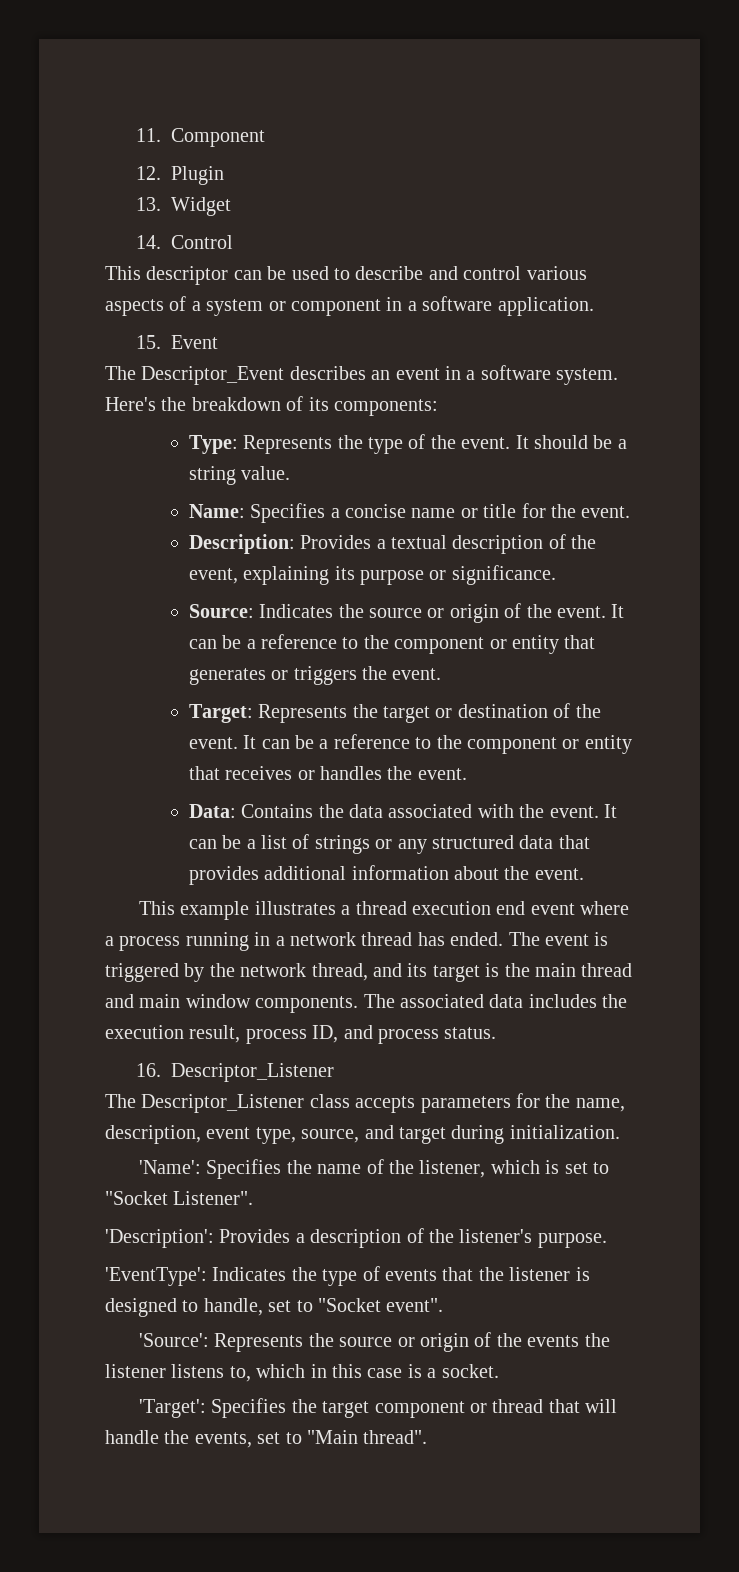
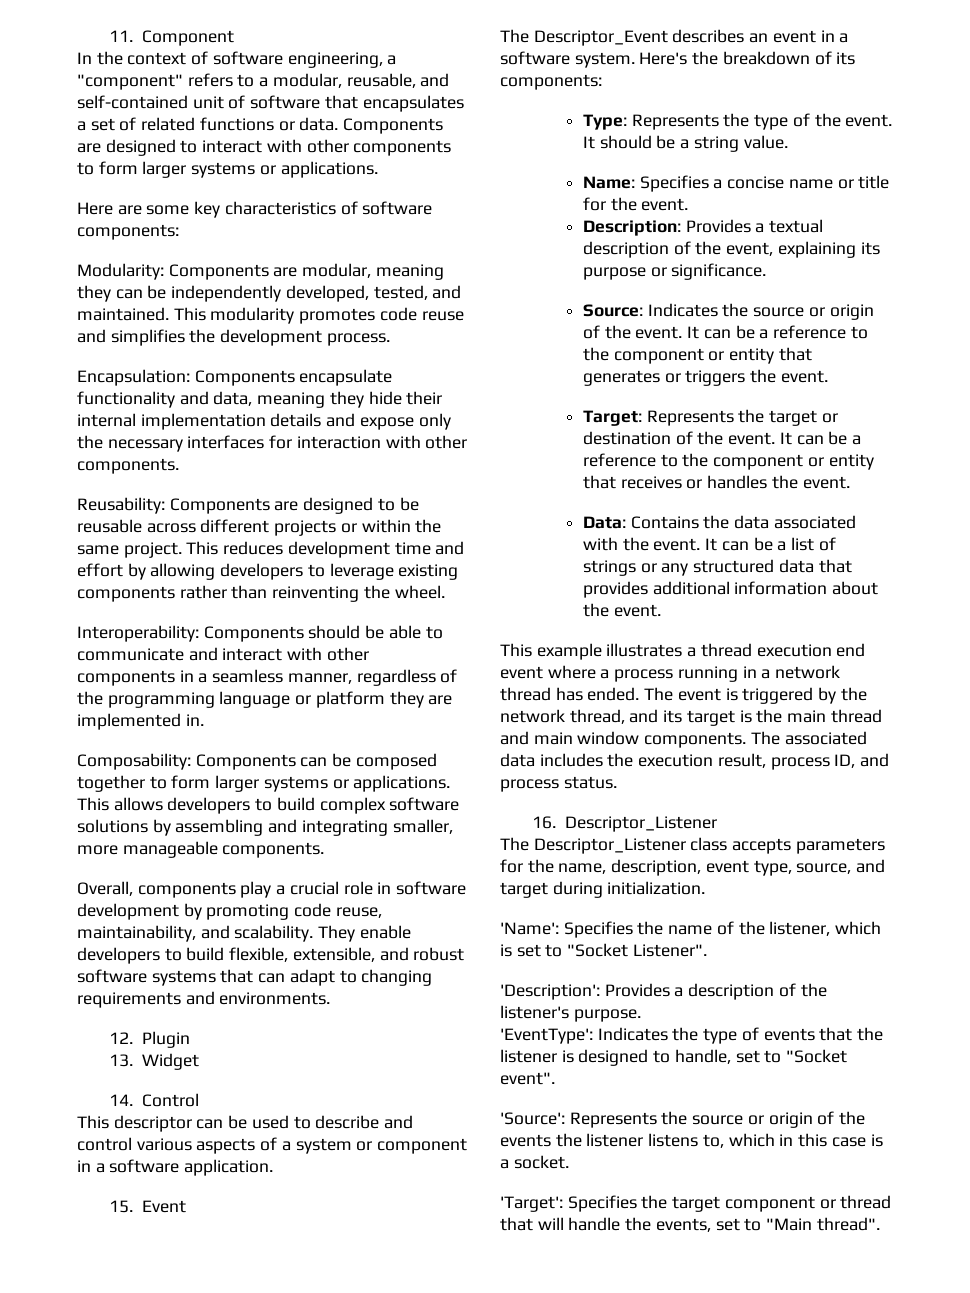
(265, 137) none -> [77,51,397,68] [77,73,450,90] [77,95,464,112] [77,117,444,134] [77,139,452,156] [77,161,378,178] [77,201,433,218] [77,224,179,240] [77,263,444,280] [77,285,462,302] [77,307,464,324] [77,329,390,346] [77,369,393,386] [77,391,443,408] [77,413,451,430] [77,435,468,452] [77,458,179,474] [77,497,419,514] [77,519,442,536] [77,541,465,558] [77,563,459,580] [77,585,445,602] [77,625,443,642] [77,647,369,661] [77,669,458,686] [77,691,453,708] [77,713,204,730] [77,753,437,770] [77,775,451,792] [77,797,460,814] [77,819,453,836] [77,841,325,858] [77,881,467,898] [77,903,382,920] [77,925,411,942] [77,947,465,964] [77,969,433,986] [77,991,331,1008] // In the context of software engineering, a "component" refers to a modular, reusable, and self-contained unit of software that encapsulates a set of related functions or data. Components are designed to interact with other components to form larger systems or applications. // Here are some key characteristics of software components: // Modularity: Components are modular, meaning they can be independently developed, tested, and maintained. This modularity promotes code reuse and simplifies the development process. // Encapsulation: Components encapsulate functionality and data, meaning they hide their internal implementation details and expose only the necessary interfaces for interaction with other components. // Reusability: Components are designed to be reusable across different projects or within the same project. This reduces development time and effort by allowing developers to leverage existing components rather than reinventing the wheel. // Interoperability: Components should be able to communicate and interact with other components in a seamless manner, regardless of the programming language or platform they are implemented in. // Composability: Components can be composed together to form larger systems or applications. This allows developers to build complex software solutions by assembling and integrating smaller, more manageable components. // Overall, components play a crucial role in software development by promoting code reuse, maintainability, and scalability. They enable developers to build flexible, extensible, and robust software systems that can adapt to changing requirements and environments.

